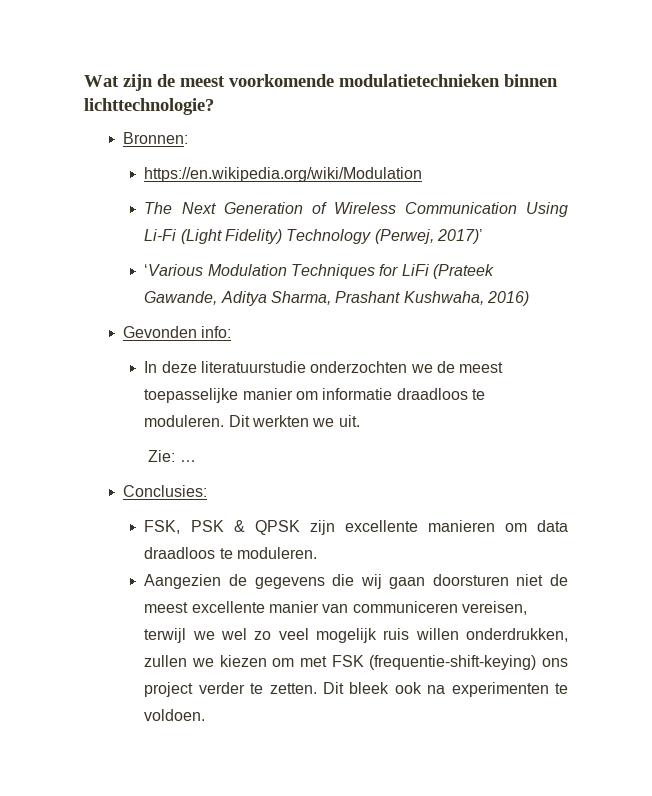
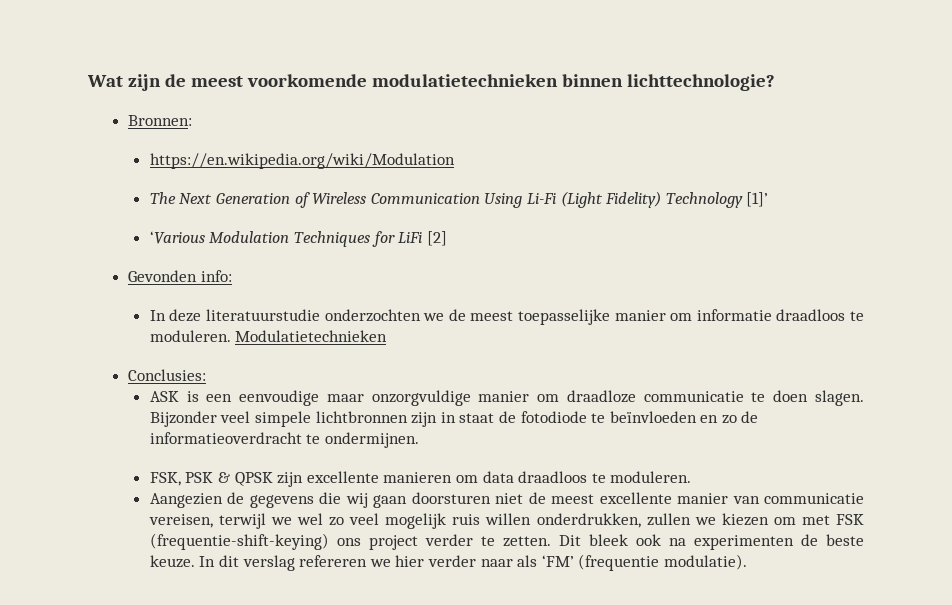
[374,229,484,244] (Perwej, 2017)’ -> [746,192,769,207] [1]’
[433,264,495,279] [144,291,530,306] (Prateek Gawande, Aditya Sharma, Prashant Kushwaha, 2016) -> [426,231,447,246] [2]
[228,415,360,427] [148,450,196,462] [123,485,208,497] Dit werkten we uit. // Zie: … // Conclusies: -> [235,330,388,342] [128,369,207,381] [149,390,864,406] [149,411,759,427] [149,432,419,448] Modulatietechnieken // Conclusies: // ASK is een eenvoudige maar onzorgvuldige manier om draadloze communicatie te doen slagen. Bijzonder veel simpele lichtbronnen zijn in staat de fotodiode te beïnvloeden en zo de informatieoverdracht te ondermijnen.
[352,601,458,613] communiceren -> [763,493,864,504] communicatie
[555,683,568,694] [144,709,206,721] te voldoen. -> [800,534,864,546] [149,554,747,571] de beste keuze. In dit verslag refereren we hier verder naar als ‘FM’ (frequentie modulatie).

